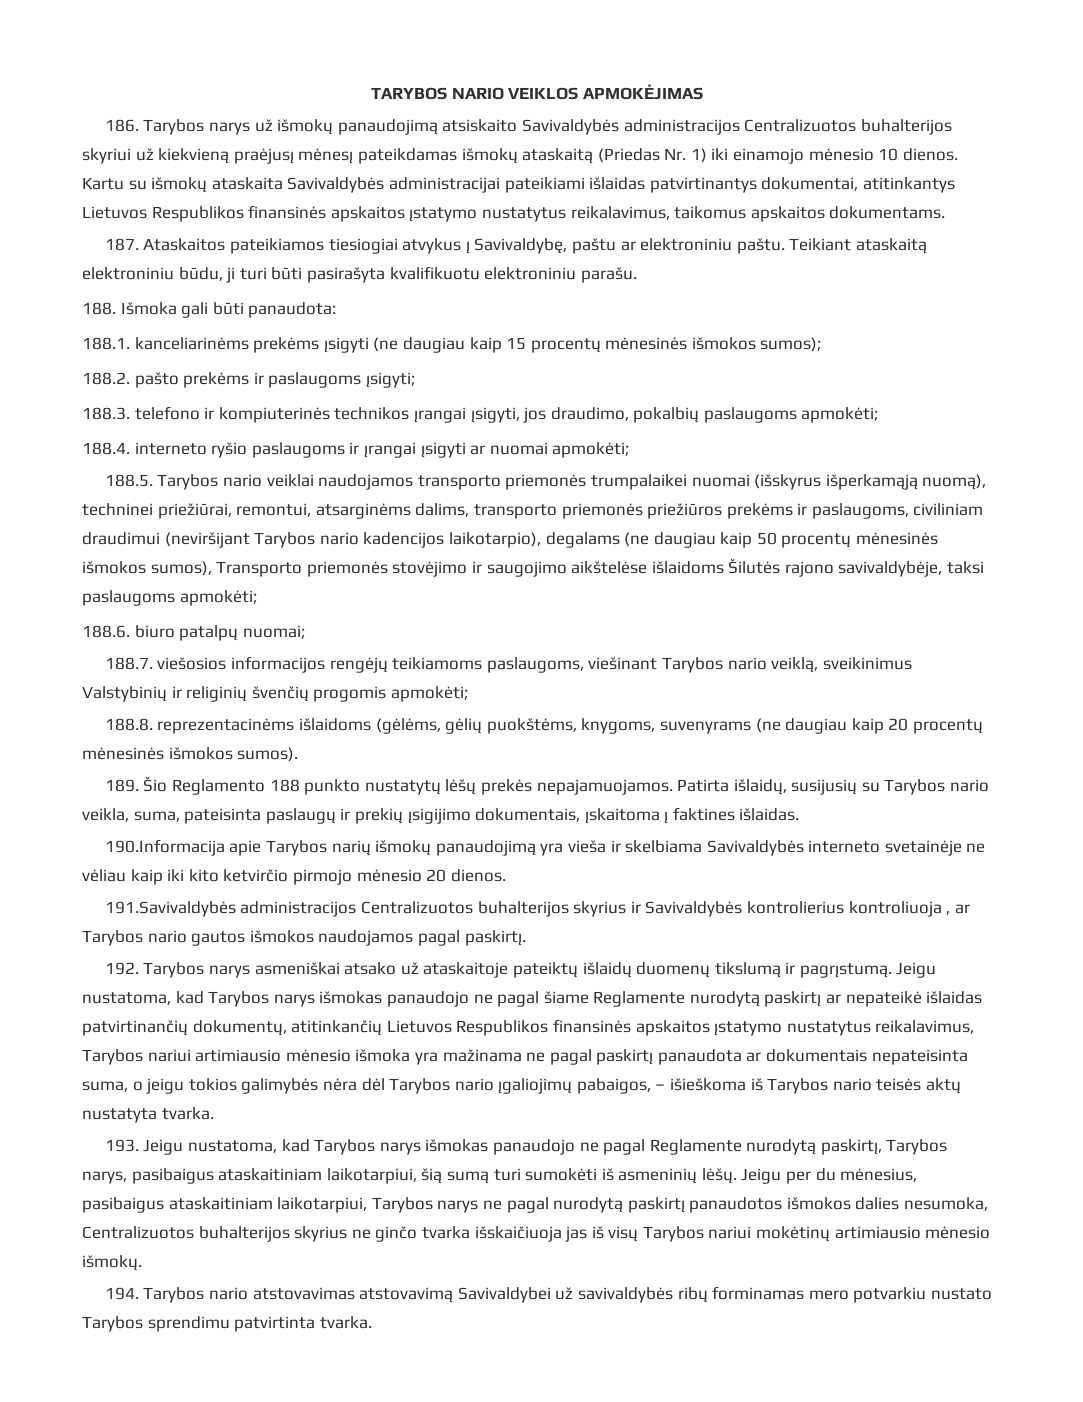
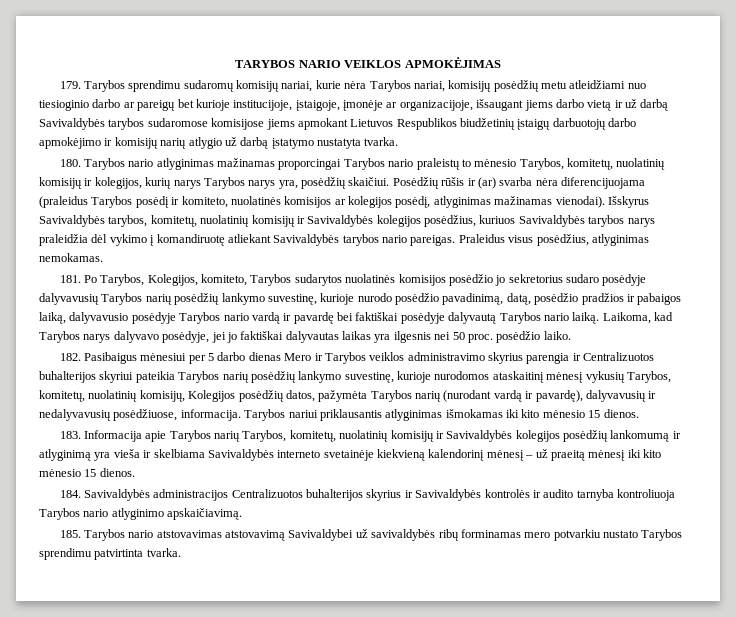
[104,119,952,135] [82,148,958,164] [82,177,955,193] [82,205,946,222] [104,238,927,254] [82,266,637,283] [82,302,337,318] [82,337,822,353] [82,372,415,388] [82,406,879,423] [82,442,630,458] [104,474,987,490] [82,503,984,519] [82,532,939,548] [82,558,985,577] [82,590,257,606] [82,625,305,641] [104,656,912,673] [82,686,468,702] [104,718,983,734] [82,747,299,762] [104,776,990,795] [82,807,800,824] [104,839,536,856] 186. Tarybos narys už išmokų panaudojimą atsiskaito Savivaldybės administracijos Centralizuotos buhalterijos skyriui už kiekvieną praėjusį mėnesį pateikdamas išmokų ataskaitą (Priedas Nr. 1) iki einamojo mėnesio 10 dienos. Kartu su išmokų ataskaita Savivaldybės administracijai pateikiami išlaidas patvirtinantys dokumentai, atitinkantys Lietuvos Respublikos finansinės apskaitos įstatymo nustatytus reikalavimus, taikomus apskaitos dokumentams. // 187. Ataskaitos pateikiamos tiesiogiai atvykus į Savivaldybę, paštu ar elektroniniu paštu. Teikiant ataskaitą elektroniniu būdu, ji turi būti pasirašyta kvalifikuotu elektroniniu parašu. // 188. Išmoka gali būti panaudota: // 188.1. kanceliarinėms prekėms įsigyti (ne daugiau kaip 15 procentų mėnesinės išmokos sumos); // 188.2. pašto prekėms ir paslaugoms įsigyti; // 188.3. telefono ir kompiuterinės technikos įrangai įsigyti, jos draudimo, pokalbių paslaugoms apmokėti; // 188.4. interneto ryšio paslaugoms ir įrangai įsigyti ar nuomai apmokėti; // 188.5. Tarybos nario veiklai naudojamos transporto priemonės trumpalaikei nuomai (išskyrus išperkamąją nuomą), techninei priežiūrai, remontui, atsarginėms dalims, transporto priemonės priežiūros prekėms ir paslaugoms, civiliniam draudimui (neviršijant Tarybos nario kadencijos laikotarpio), degalams (ne daugiau kaip 50 procentų mėnesinės išmokos sumos), Transporto priemonės stovėjimo ir saugojimo aikštelėse išlaidoms Šilutės rajono savivaldybėje, taksi paslaugoms apmokėti; // 188.6. biuro patalpų nuomai; // 188.7. viešosios informacijos rengėjų teikiamoms paslaugoms, viešinant Tarybos nario veiklą, sveikinimus Valstybinių ir religinių švenčių progomis apmokėti; // 188.8. reprezentacinėms išlaidoms (gėlėms, gėlių puokštėms, knygoms, suvenyrams (ne daugiau kaip 20 procentų mėnesinės išmokos sumos). // 189. Šio Reglamento 188 punkto nustatytų lėšų prekės nepajamuojamos. Patirta išlaidų, susijusių su Tarybos nario veikla, suma, pateisinta paslaugų ir prekių įsigijimo dokumentais, įskaitoma į faktines išlaidas. // 190.Informacija apie Tarybos narių išmokų panaudojimą -> [59,80,646,92] [39,99,669,111] [39,118,637,130] [39,137,399,149] [59,158,666,170] [39,177,645,189] [39,196,649,208] [39,215,655,227] [39,234,649,246] [39,253,103,262] [59,274,647,286] [39,293,682,305] [39,312,673,324] [39,331,571,343] [59,352,655,364] [39,371,671,383] [39,390,657,402] [39,409,639,421] [59,430,681,442] [39,449,91,461] 179. Tarybos sprendimu sudaromų komisijų nariai, kurie nėra Tarybos nariai, komisijų posėdžių metu atleidžiami nuo tiesioginio darbo ar pareigų bet kurioje institucijoje, įstaigoje, įmonėje ar organizacijoje, išsaugant jiems darbo vietą ir už darbą Savivaldybės tarybos sudaromose komisijose jiems apmokant Lietuvos Respublikos biudžetinių įstaigų darbuotojų darbo apmokėjimo ir komisijų narių atlygio už darbą įstatymo nustatyta tvarka. // 180. Tarybos nario atlyginimas mažinamas proporcingai Tarybos nario praleistų to mėnesio Tarybos, komitetų, nuolatinių komisijų ir kolegijos, kurių narys Tarybos narys yra, posėdžių skaičiui. Posėdžių rūšis ir (ar) svarba nėra diferencijuojama (praleidus Tarybos posėdį ir komiteto, nuolatinės komisijos ar kolegijos posėdį, atlyginimas mažinamas vienodai). Išskyrus Savivaldybės tarybos, komitetų, nuolatinių komisijų ir Savivaldybės kolegijos posėdžius, kuriuos Savivaldybės tarybos narys praleidžia dėl vykimo į komandiruotę atliekant Savivaldybės tarybos nario pareigas. Praleidus visus posėdžius, atlyginimas nemokamas. // 181. Po Tarybos, Kolegijos, komiteto, Tarybos sudarytos nuolatinės komisijos posėdžio jo sekretorius sudaro posėdyje dalyvavusių Tarybos narių posėdžių lankymo suvestinę, kurioje nurodo posėdžio pavadinimą, datą, posėdžio pradžios ir pabaigos laiką, dalyvavusio posėdyje Tarybos nario vardą ir pavardę bei faktiškai posėdyje dalyvautą Tarybos nario laiką. Laikoma, kad Tarybos narys dalyvavo posėdyje, jei jo faktiškai dalyvautas laikas yra ilgesnis nei 50 proc. posėdžio laiko. // 182. Pasibaigus mėnesiui per 5 darbo dienas Mero ir Tarybos veiklos administravimo skyrius parengia ir Centralizuotos buhalterijos skyriui pateikia Tarybos narių posėdžių lankymo suvestinę, kurioje nurodomos ataskaitinį mėnesį vykusių Tarybos, komitetų, nuolatinių komisijų, Kolegijos posėdžių datos, pažymėta Tarybos narių (nurodant vardą ir pavardę), dalyvavusių ir nedalyvavusių posėdžiuose, informacija. Tarybos nariui priklausantis atlyginimas išmokamas iki kito mėnesio 15 dienos. // 183. Informacija apie Tarybos narių Tarybos, komitetų, nuolatinių komisijų ir Savivaldybės kolegijos posėdžių lankomumą ir atlyginimą
[966,843,986,853] [82,869,506,885] [104,901,236,917] ne vėliau kaip iki kito ketvirčio pirmojo mėnesio 20 dienos. // 191.Savivaldybės -> [377,449,661,461] [39,468,135,477] [59,489,150,501] kiekvieną kalendorinį mėnesį – už praeitą mėnesį iki kito mėnesio 15 dienos. // 184. Savivaldybės
[746,901,970,917] [82,930,526,946] [104,962,937,978] [82,991,983,1007] [82,1019,975,1036] [82,1049,968,1065] [82,1078,962,1094] [82,1107,214,1123] [104,1139,948,1155] [82,1168,918,1184] [82,1197,989,1213] [82,1226,991,1242] [82,1255,142,1271] [104,1287,139,1300] kontrolierius kontroliuoja , ar Tarybos nario gautos išmokos naudojamos pagal paskirtį. // 192. Tarybos narys asmeniškai atsako už ataskaitoje pateiktų išlaidų duomenų tikslumą ir pagrįstumą. Jeigu nustatoma, kad Tarybos narys išmokas panaudojo ne pagal šiame Reglamente nurodytą paskirtį ar nepateikė išlaidas patvirtinančių dokumentų, atitinkančių Lietuvos Respublikos finansinės apskaitos įstatymo nustatytus reikalavimus, Tarybos nariui artimiausio mėnesio išmoka yra mažinama ne pagal paskirtį panaudota ar dokumentais nepateisinta suma, o jeigu tokios galimybės nėra dėl Tarybos nario įgaliojimų pabaigos, – išieškoma iš Tarybos nario teisės aktų nustatyta tvarka. // 193. Jeigu nustatoma, kad Tarybos narys išmokas panaudojo ne pagal Reglamente nurodytą paskirtį, Tarybos narys, pasibaigus ataskaitiniam laikotarpiui, šią sumą turi sumokėti iš asmeninių lėšų. Jeigu per du mėnesius, pasibaigus ataskaitiniam laikotarpiui, Tarybos narys ne pagal nurodytą paskirtį panaudotos išmokos dalies nesumoka, Centralizuotos buhalterijos skyrius ne ginčo tvarka išskaičiuoja jas iš visų Tarybos nariui mokėtinų artimiausio mėnesio išmokų. // 194. -> [484,489,676,501] [39,508,243,520] [59,530,81,538] kontrolės ir audito tarnyba kontroliuoja Tarybos nario atlyginimo apskaičiavimą. // 185.

